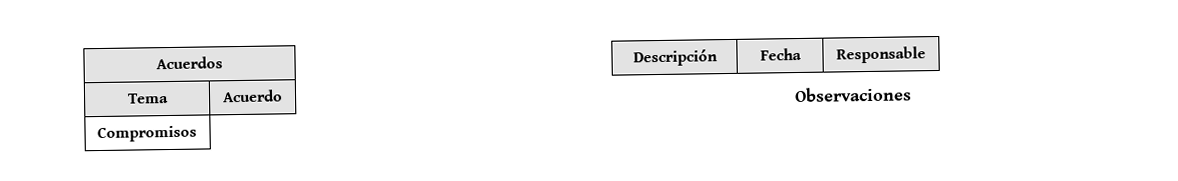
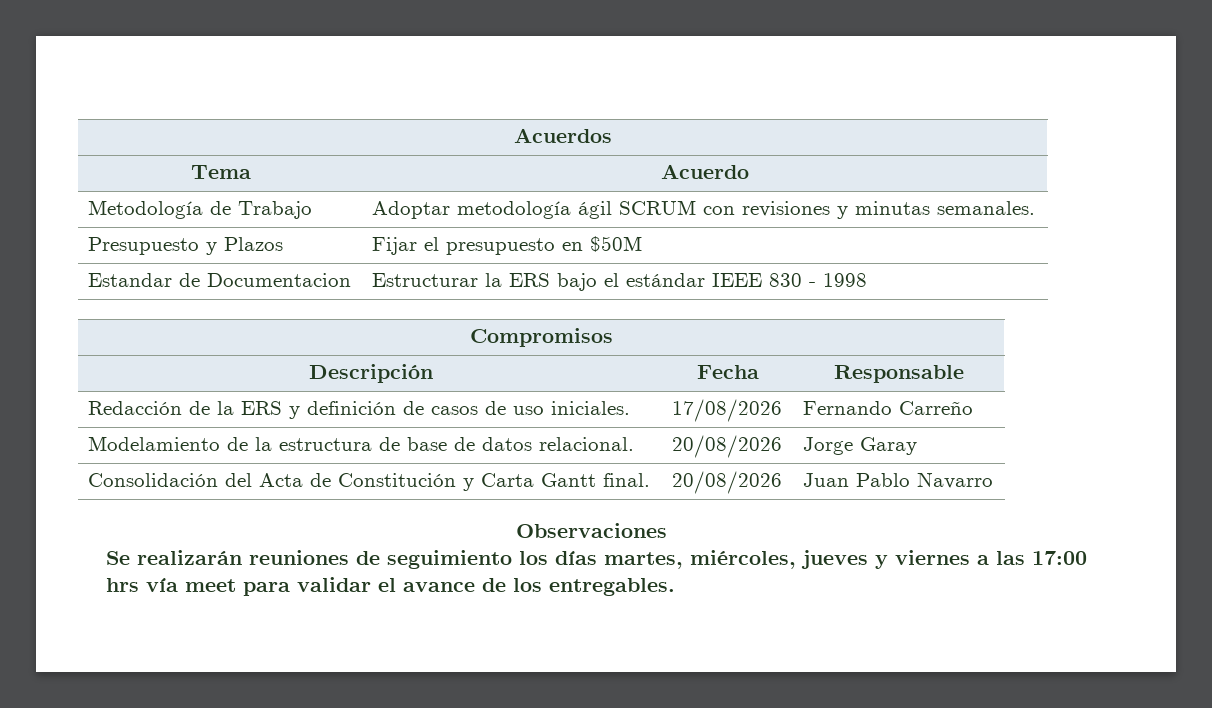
[96,125,197,143] [632,49,718,67] [759,47,802,61] [836,46,926,64] [794,86,912,103] Compromisos // Descripción | Fecha | Responsable // Observaciones -> [88,200,313,219] [372,200,1036,219] [88,237,284,255] [372,236,643,255] [88,273,352,287] [372,273,868,291] [470,328,613,347] [308,364,433,383] [697,365,759,379] [834,365,964,383] [88,401,631,419] [672,399,783,422] [803,401,974,415] [88,436,635,451] [672,435,783,458] [803,437,918,455] [88,473,651,491] [672,471,783,494] [803,472,994,489] [515,523,667,538] [105,550,1087,569] [105,577,675,596] Metodología de Trabajo | Adoptar metodología ágil SCRUM con revisiones y minutas semanales. // Presupuesto y Plazos | Fijar el presupuesto en $50M // Estandar de Documentacion | Estructurar la ERS bajo el estándar IEEE 830 - 1998 // Compromisos // Descripción | Fecha | Responsable // Redacción de la ERS y definición de casos de uso iniciales. | 17/08/2026 | Fernando Carreño // Modelamiento de la estructura de base de datos relacional. | 20/08/2026 | Jorge Garay // Consolidación del Acta de Constitución y Carta Gantt final. | 20/08/2026 | Juan Pablo Navarro // Observaciones // Se realizarán reuniones de seguimiento los días martes, miércoles, jueves y viernes a las 17:00 hrs vía meet para validar el avance de los entregables.

